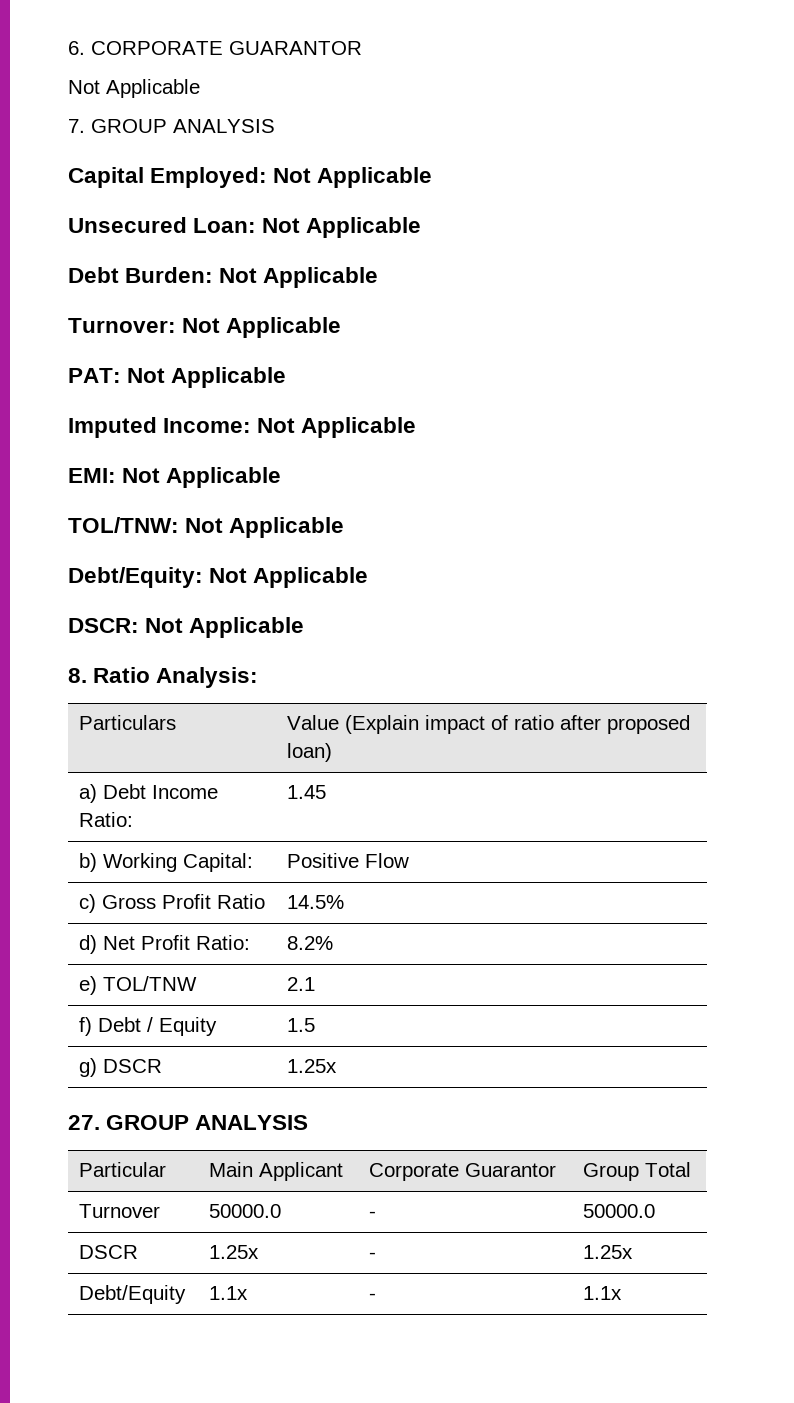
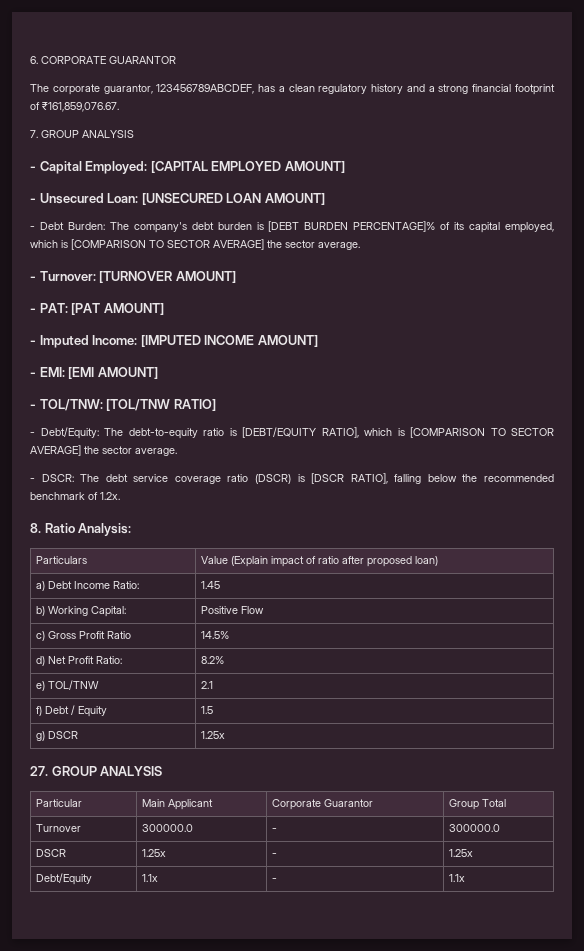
[68,79,200,98] Not Applicable -> [30,84,555,95] [30,102,119,112] The corporate guarantor, 123456789ABCDEF, has a clean regulatory history and a strong financial footprint of ₹161,859,076.67.
(275, 126) none -> [30,166,36,171] -
[273,167,433,188] [68,217,422,238] [68,267,379,288] [68,317,342,338] [68,367,287,388] [68,417,417,438] [68,467,282,488] [68,517,345,538] [68,567,369,588] [68,617,305,638] Not Applicable // Unsecured Loan: Not Applicable // Debt Burden: Not Applicable // Turnover: Not Applicable // PAT: Not Applicable // Imputed Income: Not Applicable // EMI: Not Applicable // TOL/TNW: Not Applicable // Debt/Equity: Not Applicable // DSCR: Not Applicable -> [150,161,345,173] [30,193,325,205] [30,221,554,233] [30,239,360,250] [30,271,236,283] [30,303,164,315] [30,335,318,348] [30,367,158,379] [30,399,216,411] [30,427,554,439] [30,445,177,456] [30,473,554,484] [30,492,120,500] [CAPITAL EMPLOYED AMOUNT] // - Unsecured Loan: [UNSECURED LOAN AMOUNT] // - Debt Burden: The company's debt burden is [DEBT BURDEN PERCENTAGE]% of its capital employed, which is [COMPARISON TO SECTOR AVERAGE] the sector average. // - Turnover: [TURNOVER AMOUNT] // - PAT: [PAT AMOUNT] // - Imputed Income: [IMPUTED INCOME AMOUNT] // - EMI: [EMI AMOUNT] // - TOL/TNW: [TOL/TNW RATIO] // - Debt/Equity: The debt-to-equity ratio is [DEBT/EQUITY RATIO], which is [COMPARISON TO SECTOR AVERAGE] the sector average. // - DSCR: The debt service coverage ratio (DSCR) is [DSCR RATIO], falling below the recommended benchmark of 1.2x.
[209,1204,282,1218] [369,1211,377,1218] [583,1204,656,1218] 50000.0 | - | 50000.0 -> [142,824,194,832] [272,828,278,832] [449,824,501,832] 300000.0 | - | 300000.0

